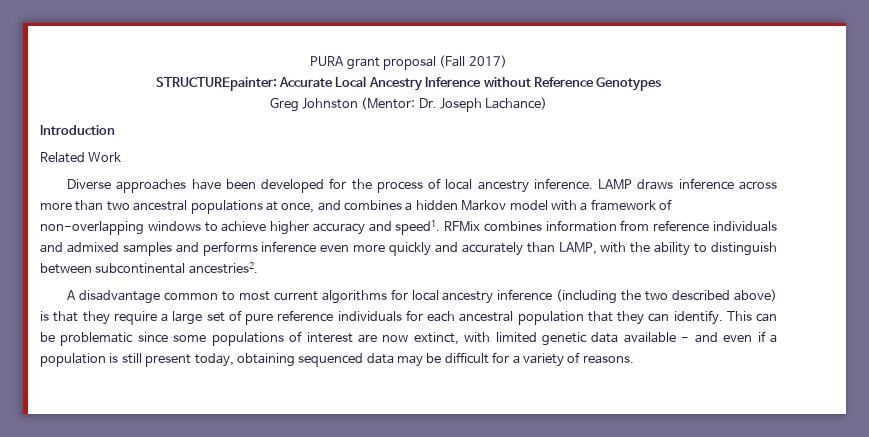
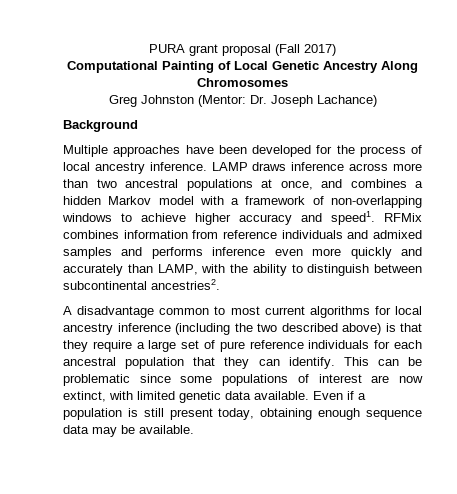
[155,76,662,91] STRUCTUREpainter: Accurate Local Ancestry Inference without Reference Genotypes -> [67,61,418,73] [197,78,288,87] Computational Painting of Local Genetic Ancestry Along Chromosomes
[40,125,115,135] [40,152,122,163] [67,179,112,189] Introduction // Related Work // Diverse -> [63,120,138,132] [63,145,108,157] Background // Multiple
[623,332,753,343] available - and even -> [254,391,343,400] available. Even
[298,353,364,367] sequenced -> [318,408,422,420] enough sequence
[444,352,634,367] difficult for a variety of reasons. -> [139,425,194,434] available.

